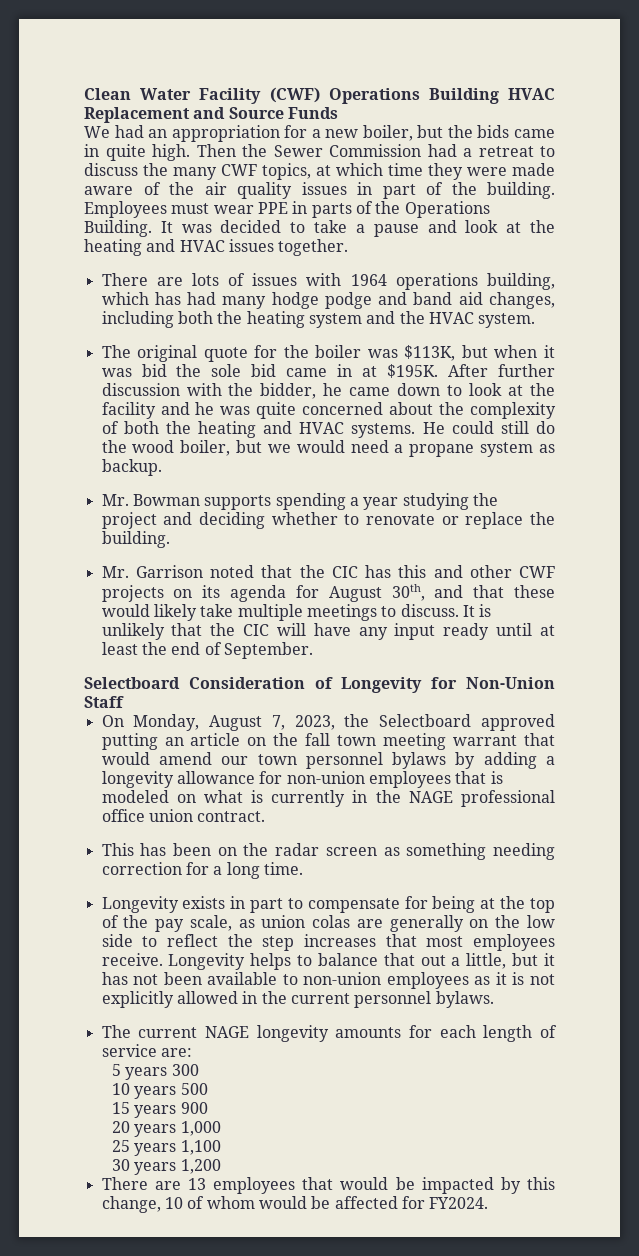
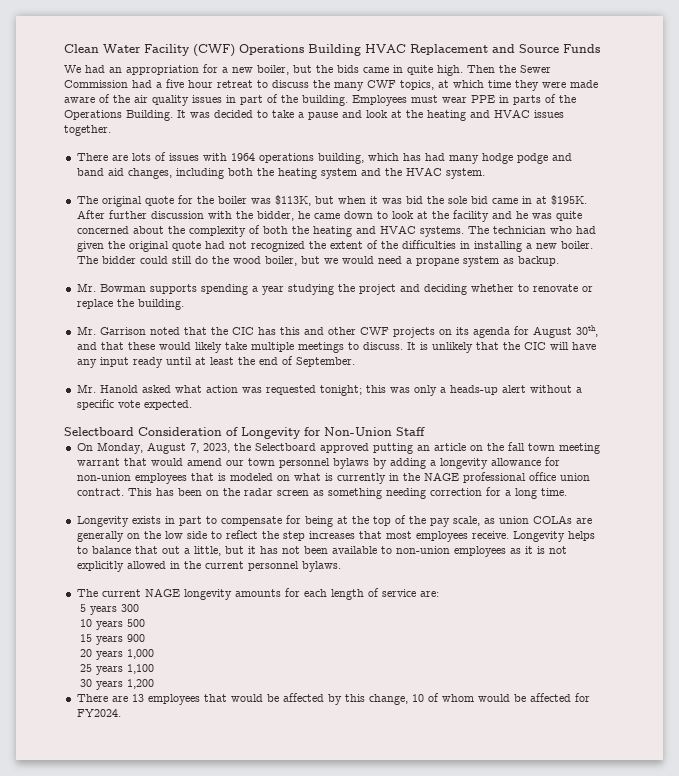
(472, 152) none -> [166,79,213,88] five hour
[422,422,445,434] He -> [467,226,596,234] [76,240,593,252] [76,256,136,264] The technician who had given the original quote had not recognized the extent of the difficulties in installing a new boiler. The bidder
(313, 650) none -> [76,384,582,396] [76,399,192,410] // Mr. Hanold asked what action was requested tonight; this was only a heads-up alert without a specific vote expected.
(266, 816) // -> (124, 492) none
[312,915,351,928] colas -> [532,515,572,524] COLAs
[421,1177,494,1194] impacted -> [282,693,324,702] affected

